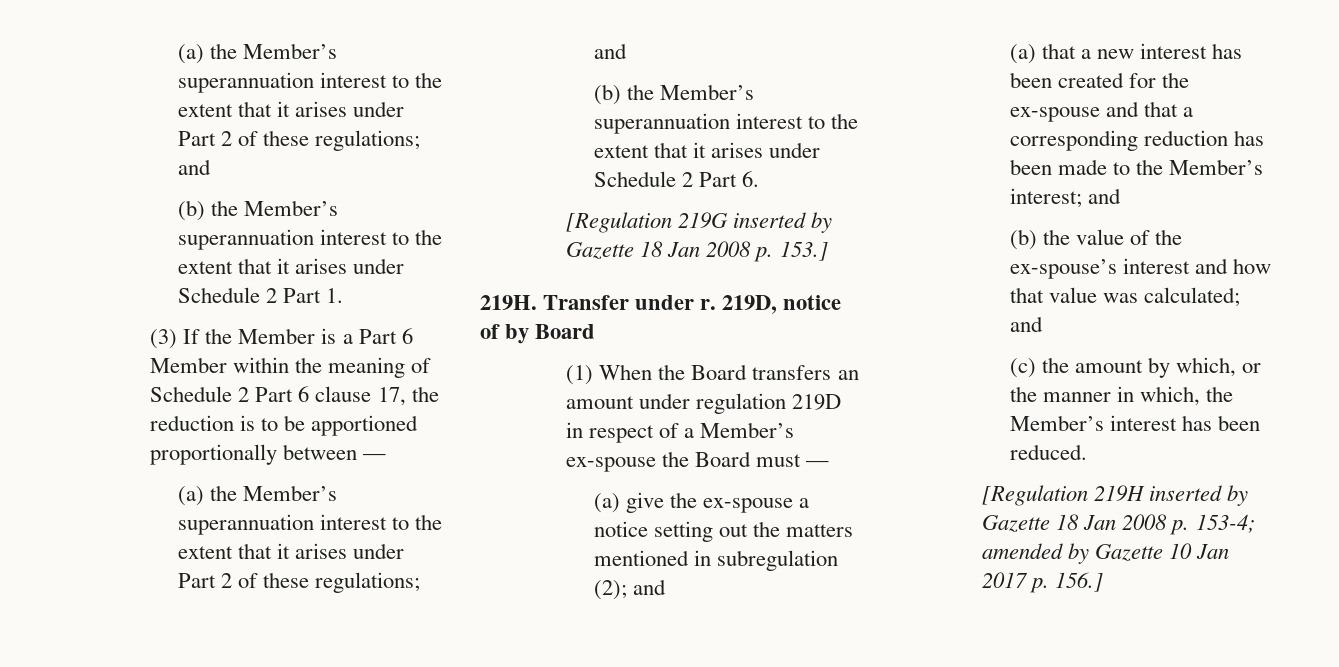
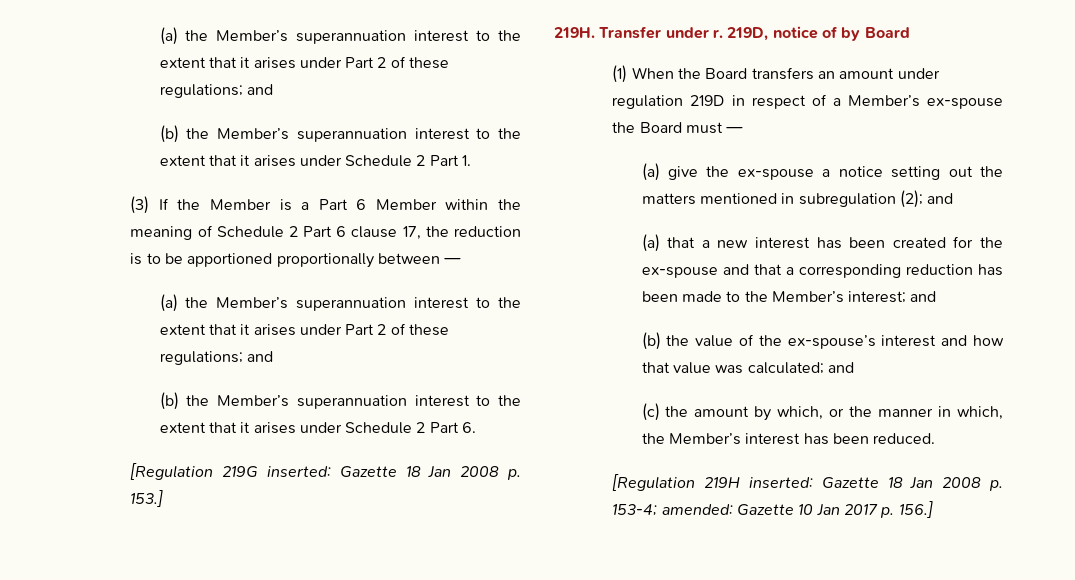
[733,212,833,233] inserted by -> [266,466,331,477] inserted:
[1149,485,1249,506] inserted by -> [748,477,813,488] inserted:
[982,543,1090,564] amended by -> [661,504,733,515] amended:

